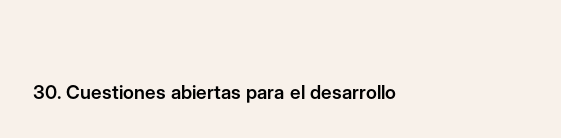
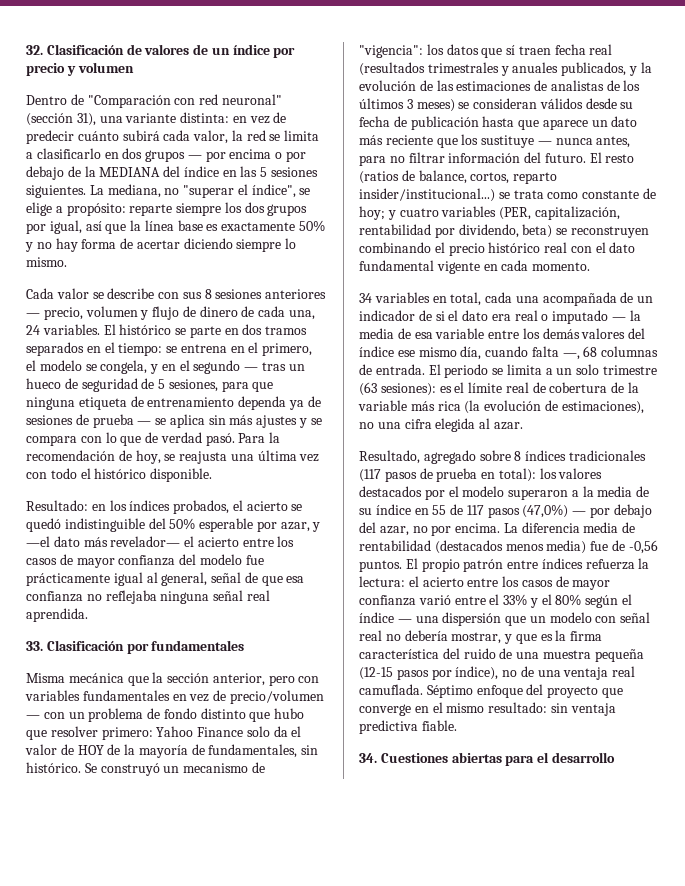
[33,85,61,99] 30. -> [26,44,296,58] [26,62,134,76] [26,94,282,108] [26,112,287,126] [26,130,320,144] [26,148,307,162] [26,166,319,180] [26,184,311,198] [26,202,308,216] [26,220,326,234] [25,238,297,252] [26,257,67,267] [26,288,327,299] [26,306,316,320] [26,324,308,338] [26,342,313,356] [26,360,305,374] [26,378,274,392] [26,396,321,410] [26,414,322,428] [26,432,281,446] [26,450,320,464] [26,468,213,482] [26,500,303,514] [26,518,321,532] [26,536,295,547] [26,554,264,568] [26,572,305,586] [26,590,270,604] [26,608,88,622] [26,640,245,654] [26,672,320,686] [25,690,324,704] [26,708,305,722] [26,726,302,740] [25,744,319,758] [26,762,265,776] [359,44,613,58] [359,62,652,76] [359,80,641,91] [359,98,634,112] [359,116,638,130] [359,134,631,148] [359,152,635,166] [359,170,558,184] [359,188,656,202] [359,206,620,220] [359,224,649,238] [359,242,636,256] [359,260,591,274] [359,292,654,306] [359,310,641,324] [359,328,646,339] [359,346,659,360] [359,364,658,378] [359,382,640,396] [358,400,644,414] [359,418,523,432] [359,450,646,464] [359,468,603,482] [359,486,650,500] [359,504,652,518] [359,522,636,536] [359,540,658,554] [359,558,650,572] [359,576,611,590] [359,594,633,608] [359,612,651,626] [359,630,603,644] [359,648,644,662] [359,666,636,680] [359,684,623,698] [359,702,616,716] [359,720,457,734] [359,753,377,763] 32. Clasificación de valores de un índice por precio y volumen // Dentro de "Comparación con red neuronal" (sección 31), una variante distinta: en vez de predecir cuánto subirá cada valor, la red se limita a clasificarlo en dos grupos — por encima o por debajo de la MEDIANA del índice en las 5 sesiones siguientes. La mediana, no "superar el índice", se elige a propósito: reparte siempre los dos grupos por igual, así que la línea base es exactamente 50% y no hay forma de acertar diciendo siempre lo mismo. // Cada valor se describe con sus 8 sesiones anteriores — precio, volumen y flujo de dinero de cada una, 24 variables. El histórico se parte en dos tramos separados en el tiempo: se entrena en el primero, el modelo se congela, y en el segundo — tras un hueco de seguridad de 5 sesiones, para que ninguna etiqueta de entrenamiento dependa ya de sesiones de prueba — se aplica sin más ajustes y se compara con lo que de verdad pasó. Para la recomendación de hoy, se reajusta una última vez con todo el histórico disponible. // Resultado: en los índices probados, el acierto se quedó indistinguible del 50% esperable por azar, y —el dato más revelador— el acierto entre los casos de mayor confianza del modelo fue prácticamente igual al general, señal de que esa confianza no reflejaba ninguna señal real aprendida. // 33. Clasificación por fundamentales // Misma mecánica que la sección anterior, pero con variables fundamentales en vez de precio/volumen — con un problema de fondo distinto que hubo que resolver primero: Yahoo Finance solo da el valor de HOY de la mayoría de fundamentales, sin histórico. Se construyó un mecanismo de "vigencia": los datos que sí traen fecha real (resultados trimestrales y anuales publicados, y la evolución de las estimaciones de analistas de los últimos 3 meses) se consideran válidos desde su fecha de publicación hasta que aparece un dato más reciente que los sustituye — nunca antes, para no filtrar información del futuro. El resto (ratios de balance, cortos, reparto insider/institucional...) se trata como constante de hoy; y cuatro variables (PER, capitalización, rentabilidad por dividendo, beta) se reconstruyen combinando el precio histórico real con el dato fundamental vigente en cada momento. // 34 variables en total, cada una acompañada de un indicador de si el dato era real o imputado — la media de esa variable entre los demás valores del índice ese mismo día, cuando falta —, 68 columnas de entrada. El periodo se limita a un solo trimestre (63 sesiones): es el límite real de cobertura de la variable más rica (la evolución de estimaciones), no una cifra elegida al azar. // Resultado, agregado sobre 8 índices tradicionales (117 pasos de prueba en total): los valores destacados por el modelo superaron a la media de su índice en 55 de 117 pasos (47,0%) — por debajo del azar, no por encima. La diferencia media de rentabilidad (destacados menos media) fue de -0,56 puntos. El propio patrón entre índices refuerza la lectura: el acierto entre los casos de mayor confianza varió entre el 33% y el 80% según el índice — una dispersión que un modelo con señal real no debería mostrar, y que es la firma característica del ruido de una muestra pequeña (12-15 pasos por índice), no de una ventaja real camuflada. Séptimo enfoque del proyecto que converge en el mismo resultado: sin ventaja predictiva fiable. // 34.

